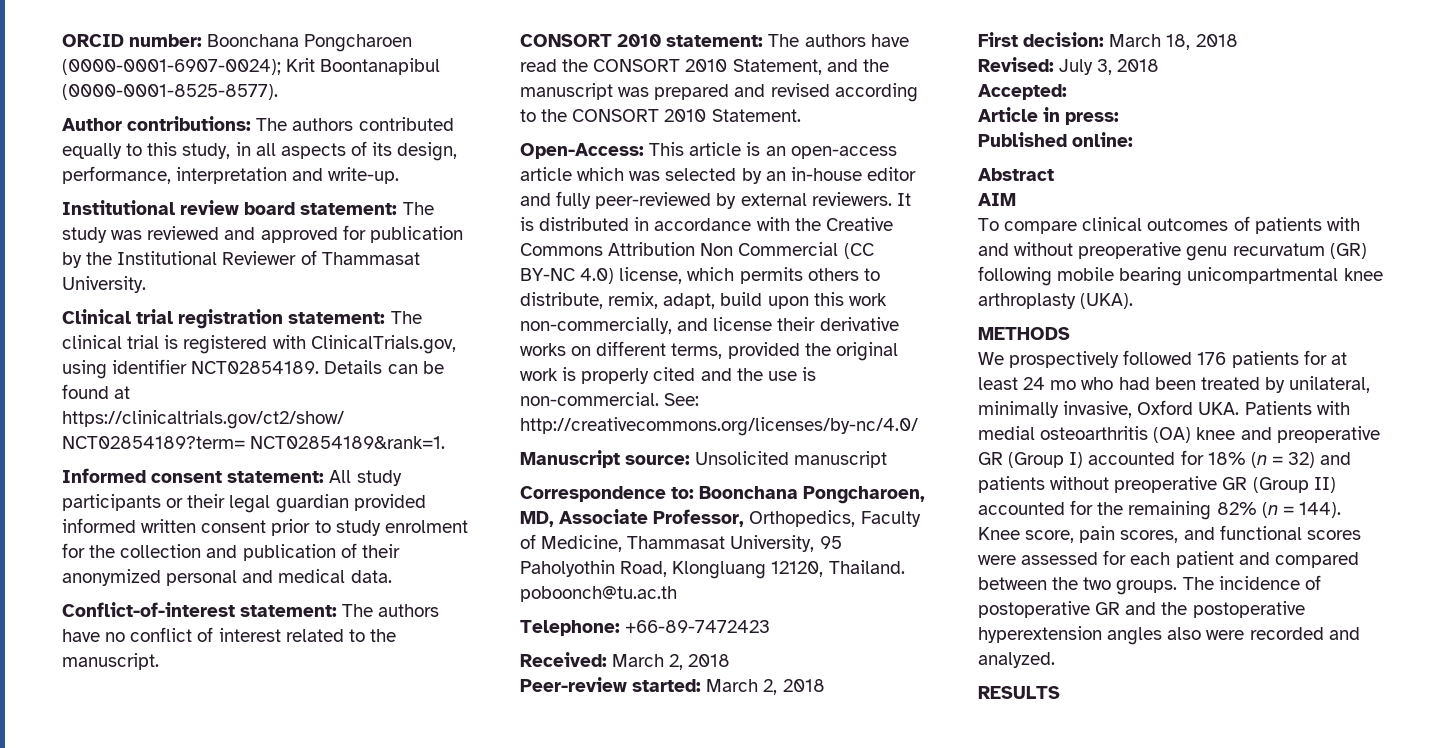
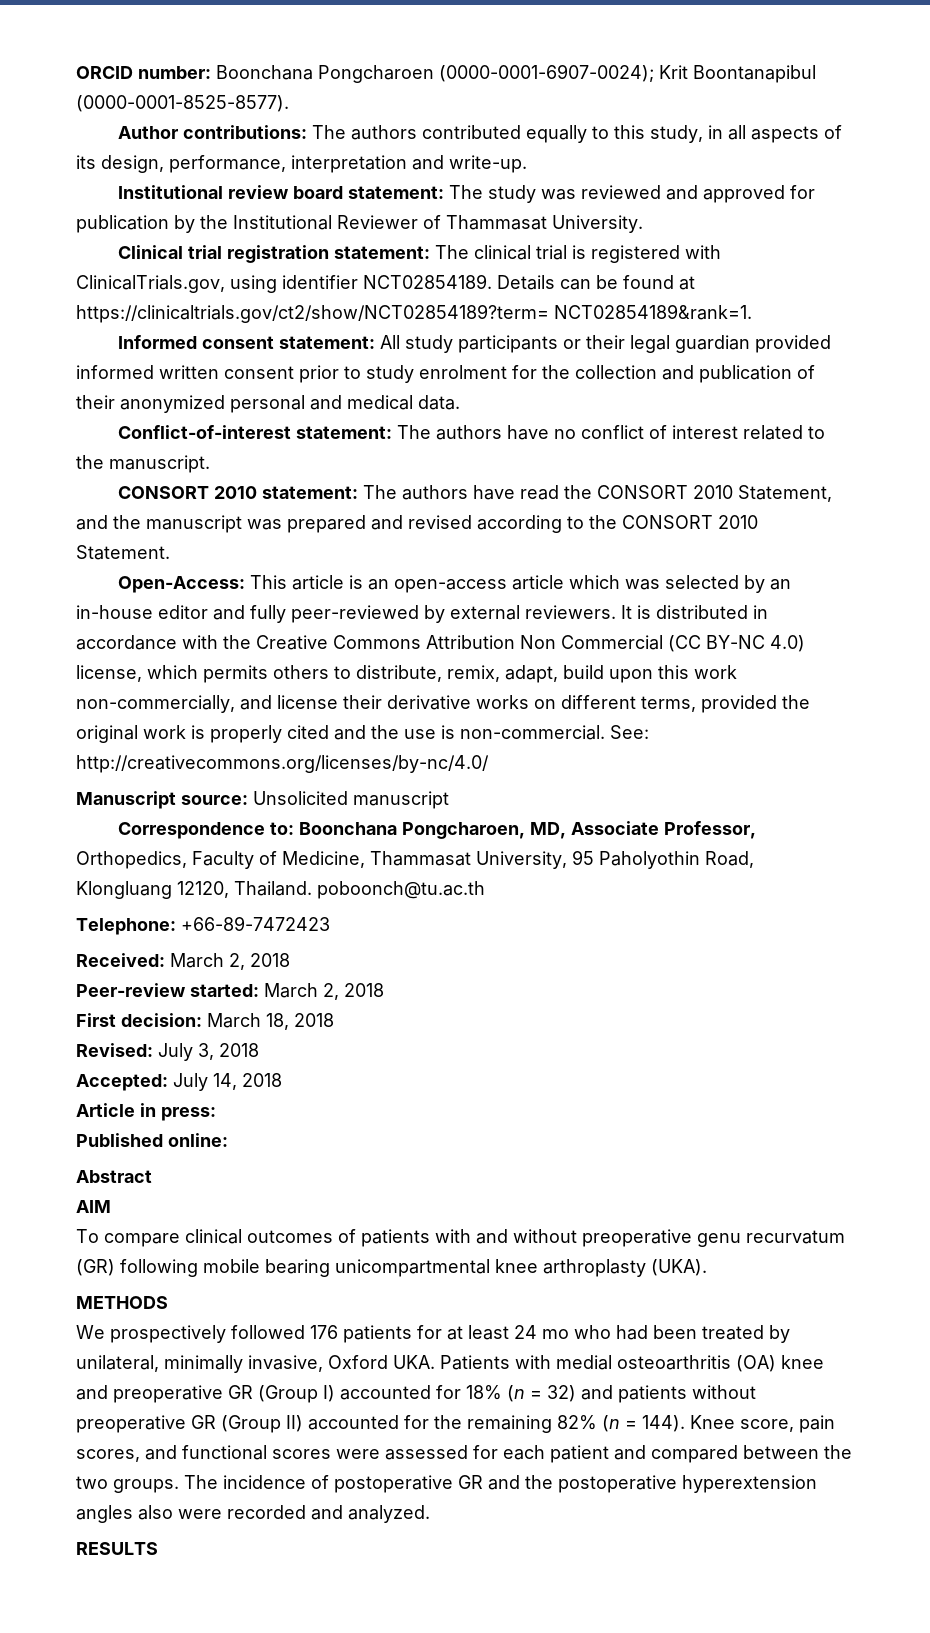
(1067, 92) none -> [173,1073,282,1091] July 14, 2018

